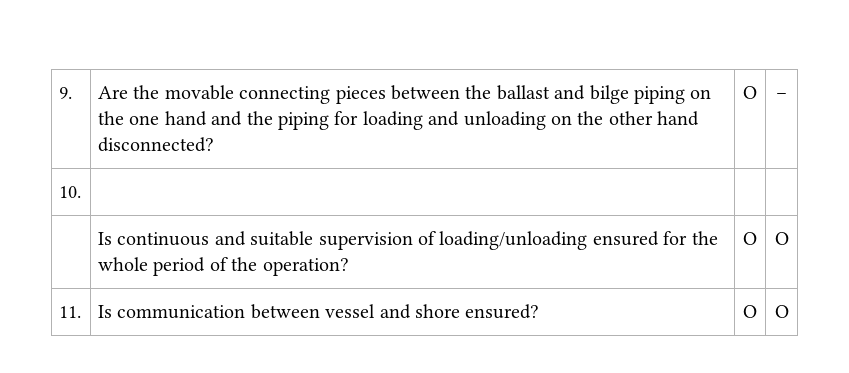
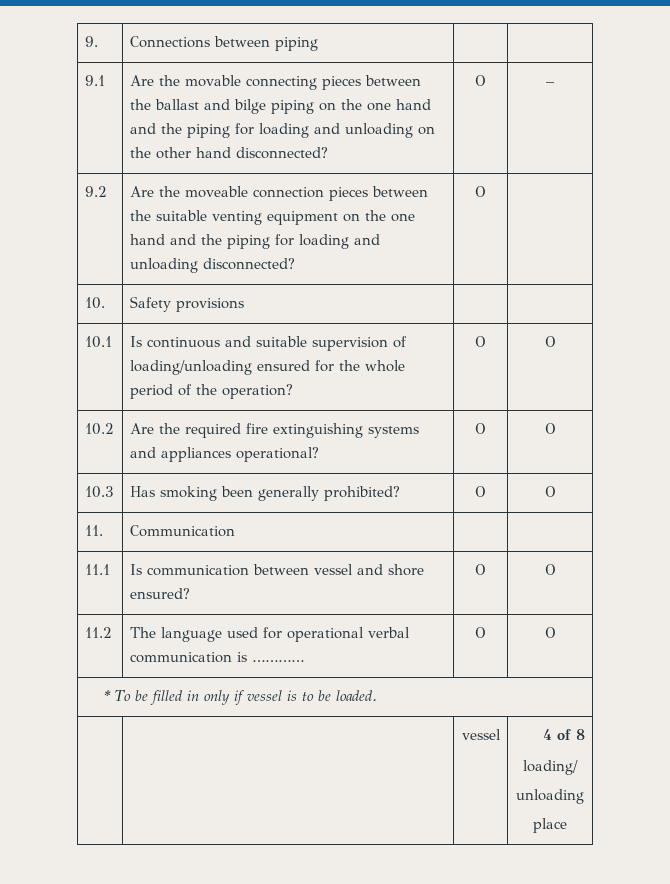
(73, 93) none -> [129,36,318,51] [84,75,105,86] | Connections between piping | | // 9.1
[59,186,82,198] 10. | | | // -> [84,186,107,197] [129,186,428,201] [129,210,415,225] [129,234,380,249] [129,258,295,273] [475,186,486,197] [84,297,105,309] [129,296,244,312] [84,336,112,348] 9.2 | Are the moveable connection pieces between the suitable venting equipment on the one hand and the piping for loading and unloading disconnected? | O | // 10. | Safety provisions | | // 10.1
(789, 238) none -> [84,423,114,435] [129,423,419,438] [129,447,319,462] [475,423,486,434] [544,423,556,434] [84,486,114,498] [129,486,400,501] [475,486,486,497] [544,486,556,497] // 10.2 | Are the required fire extinguishing systems and appliances operational? | O | O // 10.3 | Has smoking been generally prohibited? | O | O
(82, 312) none -> [129,525,235,537] [84,564,110,575] | Communication | | // 11.1
(789, 311) none -> [84,627,112,638] [129,627,410,642] [129,652,304,663] [475,627,486,638] [544,627,556,638] [103,690,378,705] [461,729,501,740] [543,729,586,740] [523,760,578,775] [516,789,584,804] [533,818,567,833] // 11.2 | The language used for operational verbal communication is ………… | O | O // * To be filled in only if vessel is to be loaded. // | | vessel | 4 of 8 // loading/ // unloading // place

